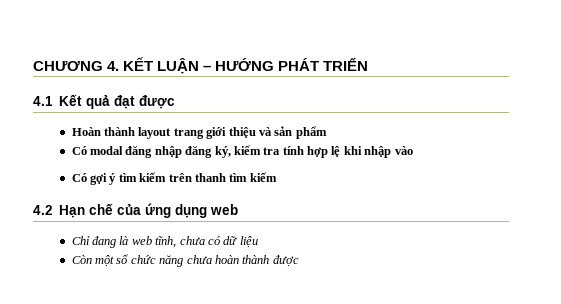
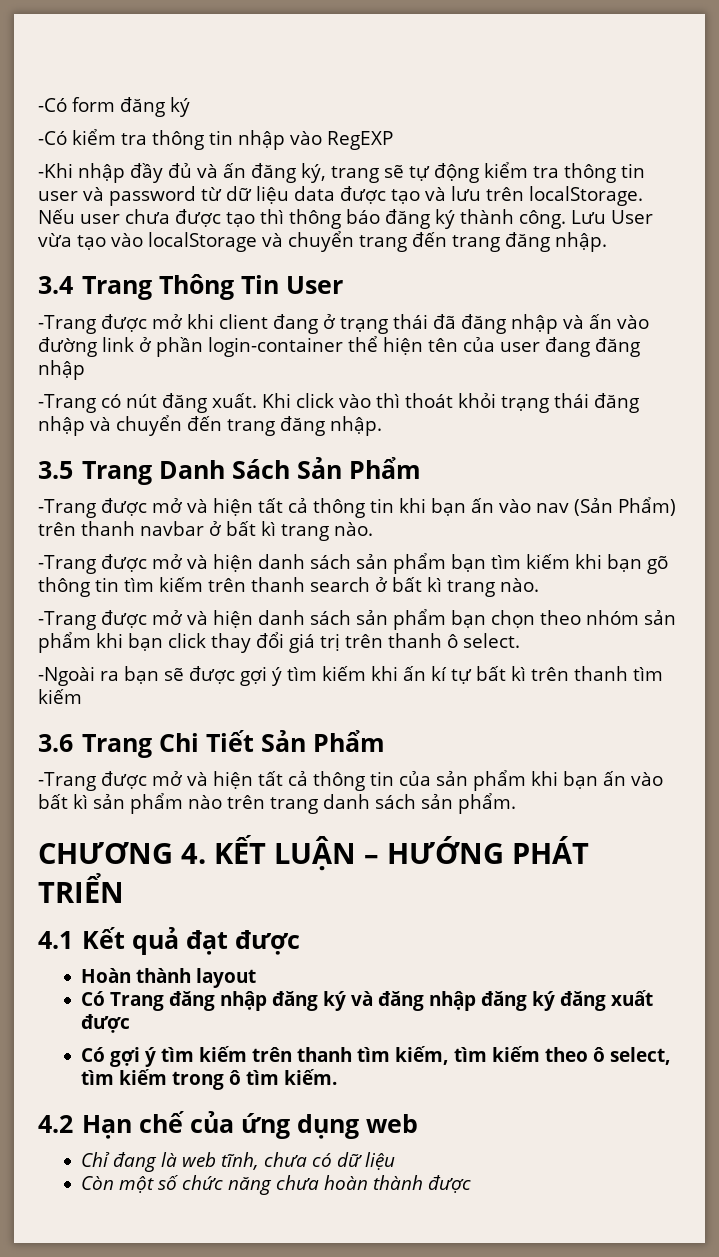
(33, 66) none -> [38,97,190,117] [38,129,393,150] [38,162,645,183] [38,186,643,206] [38,209,653,229] [38,231,607,252] [38,274,344,300] [38,314,649,334] [38,336,640,357] [38,360,85,380] [38,393,639,413] [38,415,382,436] [38,457,422,485] [38,497,676,518] [38,521,373,541] [38,553,668,574] [38,577,539,597] [38,609,676,630] [38,632,520,653] [38,666,663,686] [38,689,82,704] [38,730,386,758] [38,770,663,791] [38,793,516,814] -Có form đăng ký // -Có kiểm tra thông tin nhập vào RegEXP // -Khi nhập đầy đủ và ấn đăng ký, trang sẽ tự động kiểm tra thông tin user và password từ dữ liệu data được tạo và lưu trên localStorage. Nếu user chưa được tạo thì thông báo đăng ký thành công. Lưu User vừa tạo vào localStorage và chuyển trang đến trang đăng nhập. // 3.4 Trang Thông Tin User // -Trang được mở khi client đang ở trạng thái đã đăng nhập và ấn vào đường link ở phần login-container thể hiện tên của user đang đăng nhập // -Trang có nút đăng xuất. Khi click vào thì thoát khỏi trạng thái đăng nhập và chuyển đến trang đăng nhập. // 3.5 Trang Danh Sách Sản Phẩm // -Trang được mở và hiện tất cả thông tin khi bạn ấn vào nav (Sản Phẩm) trên thanh navbar ở bất kì trang nào. // -Trang được mở và hiện danh sách sản phẩm bạn tìm kiếm khi bạn gõ thông tin tìm kiếm trên thanh search ở bất kì trang nào. // -Trang được mở và hiện danh sách sản phẩm bạn chọn theo nhóm sản phẩm khi bạn click thay đổi giá trị trên thanh ô select. // -Ngoài ra bạn sẽ được gợi ý tìm kiếm khi ấn kí tự bất kì trên thanh tìm kiếm // 3.6 Trang Chi Tiết Sản Phẩm // -Trang được mở và hiện tất cả thông tin của sản phẩm khi bạn ấn vào bất kì sản phẩm nào trên trang danh sách sản phẩm. //
[173,126,327,139] [71,145,413,158] trang giới thiệu và sản phẩm // Có modal đăng nhập đăng ký, kiểm tra tính hợp lệ khi nhập vào -> [80,990,653,1011] [80,1014,130,1033] // Có Trang đăng nhập đăng ký và đăng nhập đăng ký đăng xuất được
[249,172,277,182] kiếm -> [394,1046,671,1065] [80,1069,337,1090] kiếm, tìm kiếm theo ô select, tìm kiếm trong ô tìm kiếm.

